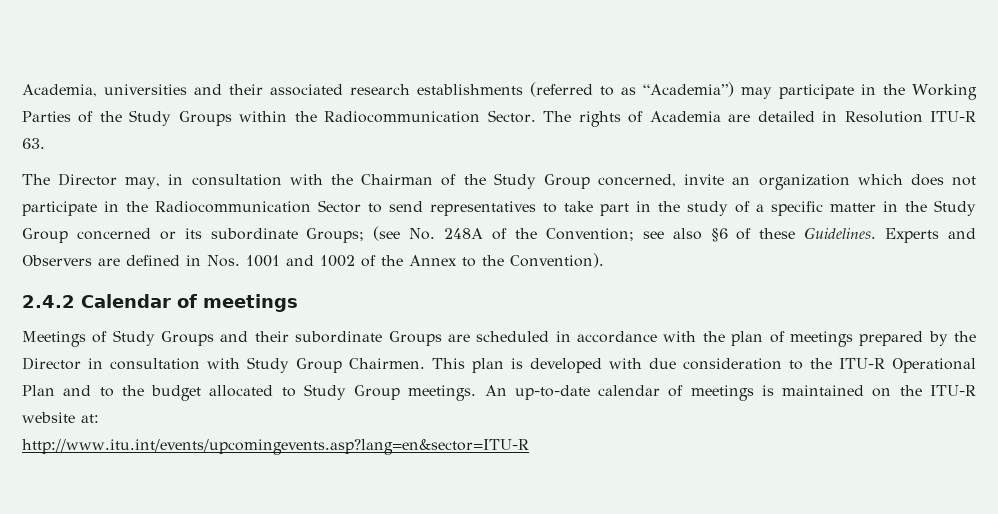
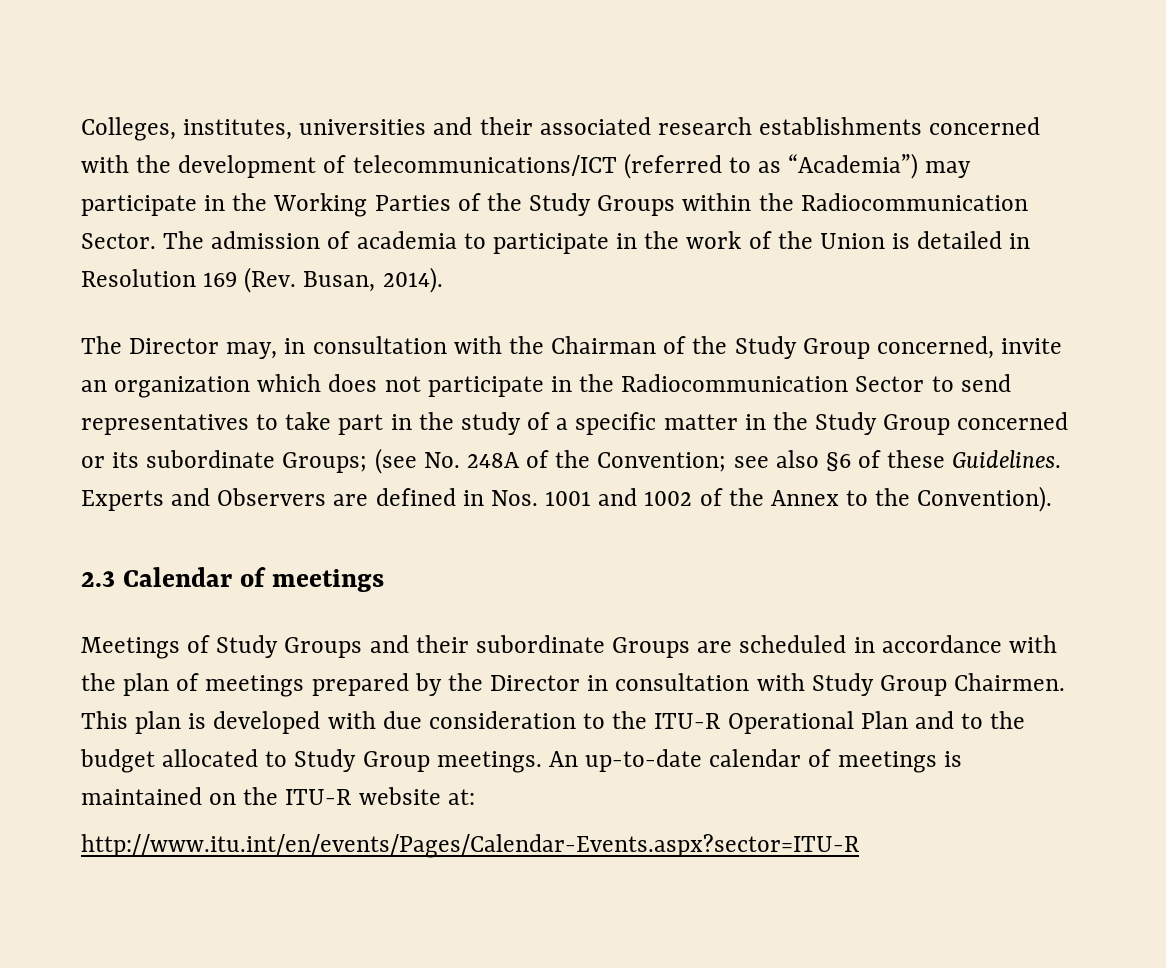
[22,84,97,97] Academia, -> [81,117,293,141] Colleges, institutes,
(524, 89) none -> [929,117,1041,135] [81,155,617,178] concerned with the development of telecommunications/ICT
[578,111,977,127] [22,138,45,149] rights of Academia are detailed in Resolution ITU-R 63. -> [211,231,1031,254] [81,267,443,293] admission of academia to participate in the work of the Union is detailed in Resolution 169 (Rev. Busan, 2014).
[22,295,75,308] 2.4.2 -> [81,571,115,587] 2.3
[22,439,529,455] http://www.itu.int/events/upcomingevents.asp?lang=en&sector=ITU-R -> [81,834,859,858] http://www.itu.int/en/events/Pages/Calendar-Events.aspx?sector=ITU-R

